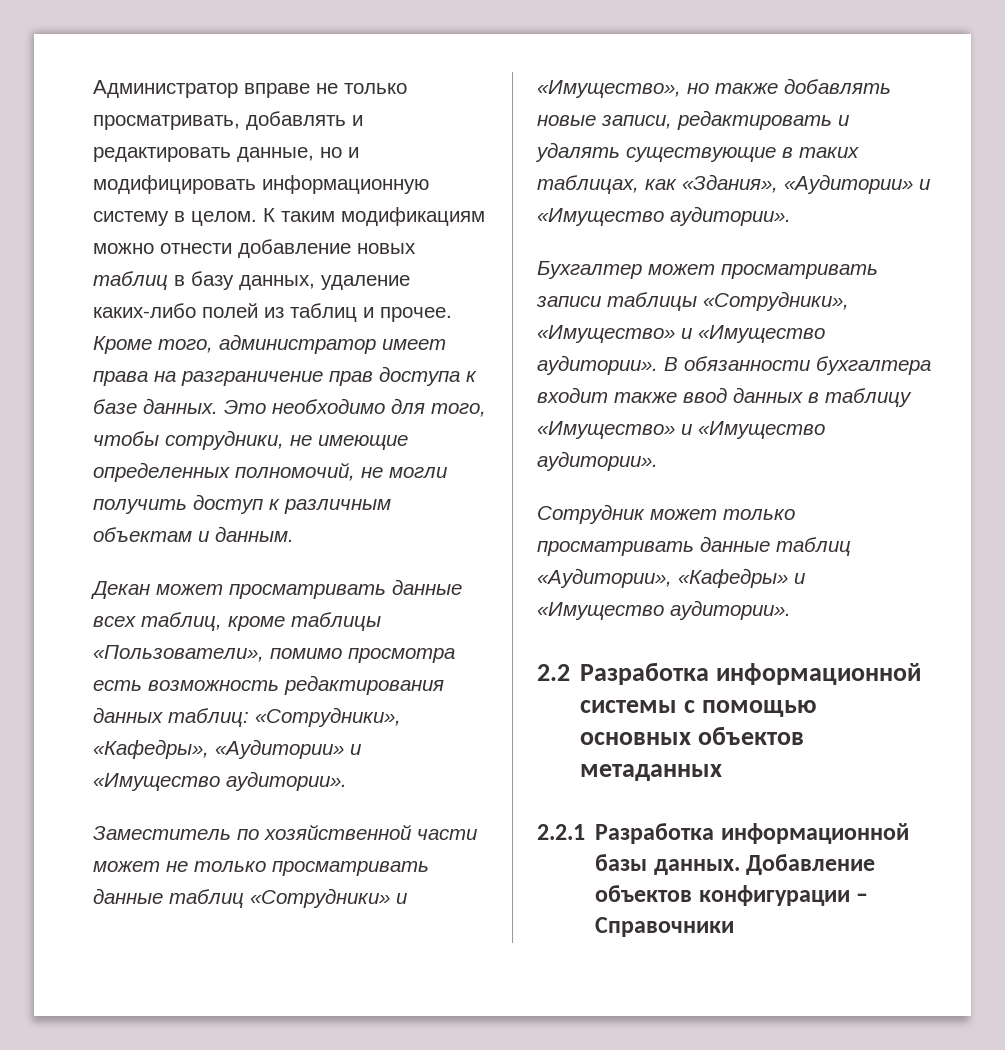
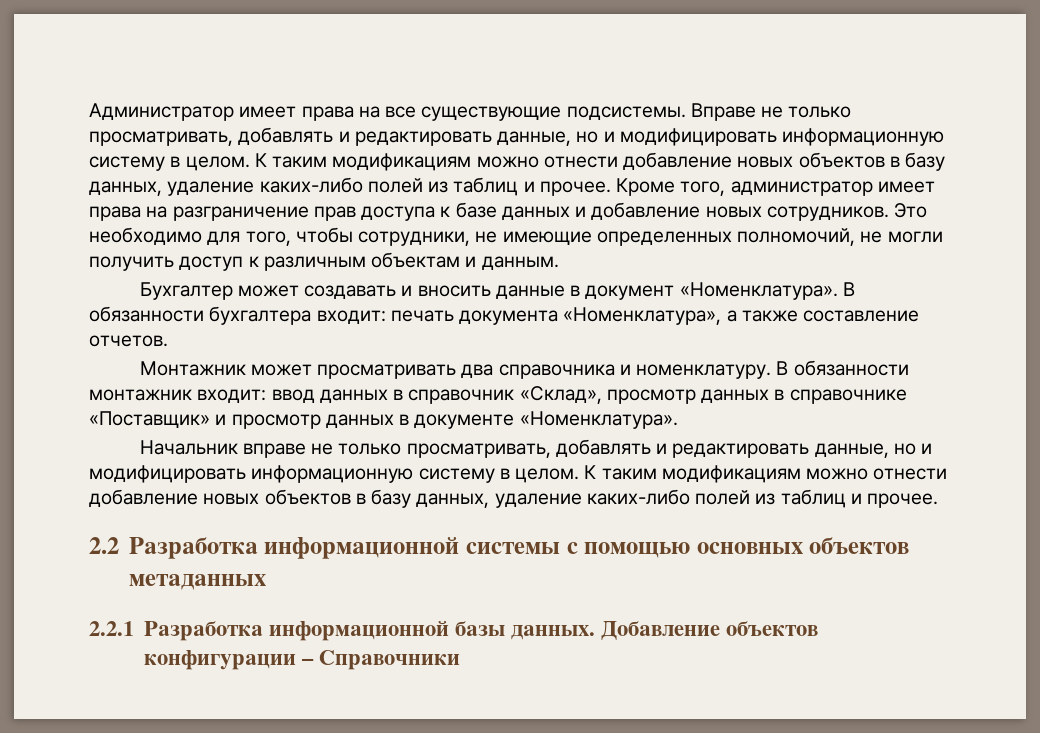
(238, 89) none -> [239,103,852,121] [89,127,945,146] [89,152,946,171] [89,177,935,196] [89,202,928,221] [89,227,943,246] [89,252,559,271] [139,282,855,300] [89,306,920,325] [89,335,168,347] [139,360,909,379] [89,386,907,404] [89,411,678,429] [139,440,238,455] имеет права на все существующие подсистемы. Вправе не только просматривать, добавлять и редактировать данные, но и модифицировать информационную систему в целом. К таким модификациям можно отнести добавление новых объектов в базу данных, удаление каких-либо полей из таблиц и прочее. Кроме того, администратор имеет права на разграничение прав доступа к базе данных и добавление новых сотрудников. Это необходимо для того, чтобы сотрудники, не имеющие определенных полномочий, не могли получить доступ к различным объектам и данным. // Бухгалтер может создавать и вносить данные в документ «Номенклатура». В обязанности бухгалтера входит: печать документа «Номенклатура», а также составление отчетов. // Монтажник может просматривать два справочника и номенклатуру. В обязанности монтажник входит: ввод данных в справочник «Склад», просмотр данных в справочнике «Поставщик» и просмотр данных в документе «Номенклатура». // Начальник
[93,271,168,290] таблиц -> [264,489,351,505] объектов
[93,334,446,354] [93,366,477,386] [93,398,486,417] [93,430,408,450] [93,462,447,482] [93,494,391,514] [93,526,294,542] [91,579,462,599] [93,612,381,631] [93,645,455,663] [93,675,444,695] [93,707,401,727] [93,739,361,759] [93,771,347,791] [93,824,477,840] [93,861,429,876] [93,888,407,908] [537,78,891,98] [537,110,849,130] [535,142,859,162] [537,174,930,194] [537,206,791,226] [537,261,878,279] [536,291,849,311] [537,325,825,343] [537,355,931,375] [537,387,912,407] [537,421,825,439] [537,451,658,471] [537,504,795,524] [537,536,851,556] [537,568,805,588] [537,600,791,620] Кроме того, администратор имеет права на разграничение прав доступа к базе данных. Это необходимо для того, чтобы сотрудники, не имеющие определенных полномочий, не могли получить доступ к различным объектам и данным. // Декан может просматривать данные всех таблиц, кроме таблицы «Пользователи», помимо просмотра есть возможность редактирования данных таблиц: «Сотрудники», «Кафедры», «Аудитории» и «Имущество аудитории». // Заместитель по хозяйственной части может не только просматривать данные таблиц «Сотрудники» и «Имущество», но также добавлять новые записи, редактировать и удалять существующие в таких таблицах, как «Здания», «Аудитории» и «Имущество аудитории». // Бухгалтер может просматривать записи таблицы «Сотрудники», «Имущество» и «Имущество аудитории». В обязанности бухгалтера входит также ввод данных в таблицу «Имущество» и «Имущество аудитории». // Сотрудник может только просматривать данные таблиц «Аудитории», «Кафедры» и «Имущество аудитории». -> (939, 500) none

